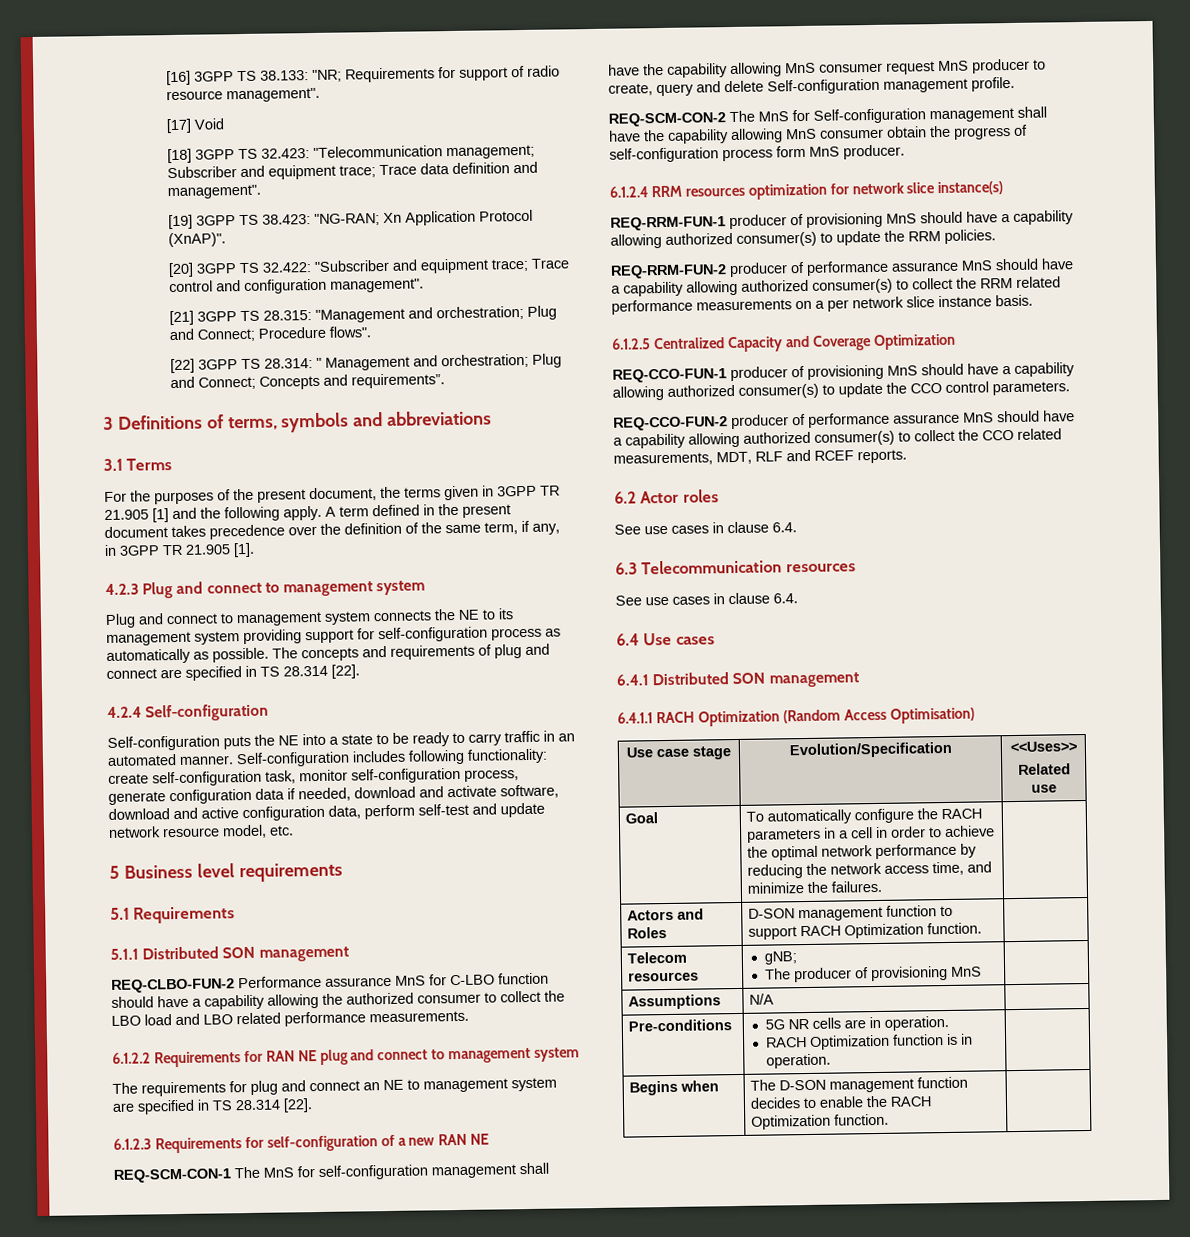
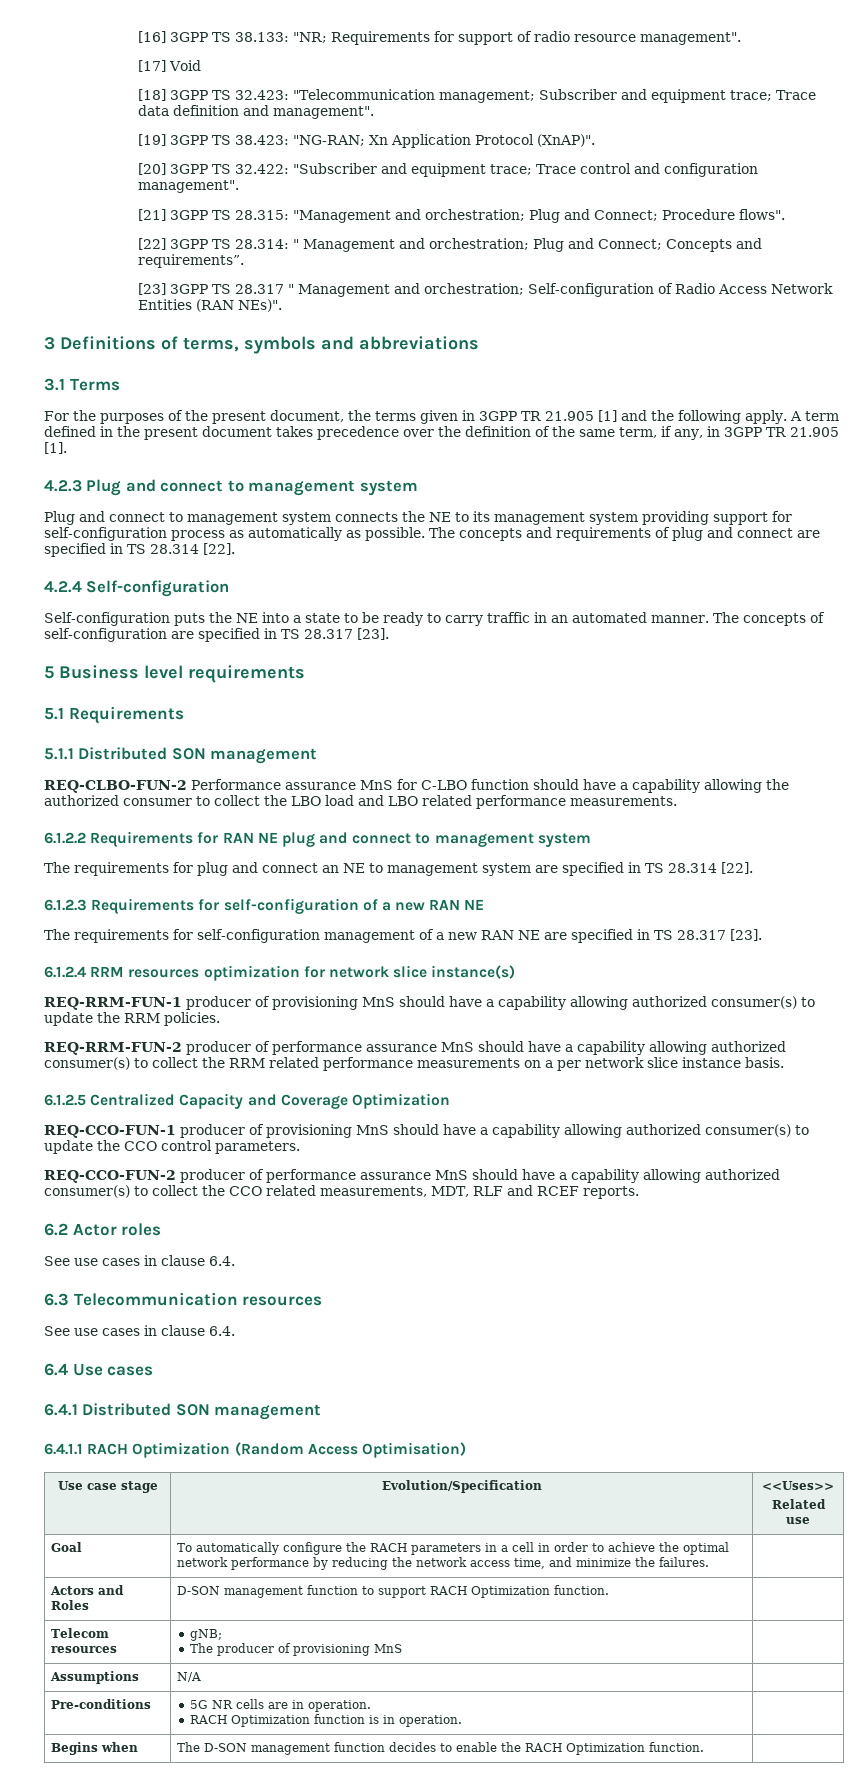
(445, 381) none -> [137,283,833,297] [137,299,282,312] // [23] 3GPP TS 28.317 " Management and orchestration; Self-configuration of Radio Access Network Entities (RAN NEs)".
[236,748,548,768] [108,767,519,787] [108,784,559,805] [108,802,545,822] [108,824,294,839] Self-configuration includes following functionality: create self-configuration task, monitor self-configuration process, generate configuration data if needed, download and activate software, download and active configuration data, perform self-test and update network resource model, etc. -> [712,612,825,626] [44,628,389,642] The concepts of self-configuration are specified in TS 28.317 [23].
[113,1162,549,1183] [608,58,1046,78] [608,76,1015,97] [608,106,1047,127] [609,124,1028,144] [609,144,905,163] REQ-SCM-CON-1 The MnS for self-configuration management shall have the capability allowing MnS consumer request MnS producer to create, query and delete Self-configuration management profile. // REQ-SCM-CON-2 The MnS for Self-configuration management shall have the capability allowing MnS consumer obtain the progress of self-configuration process form MnS producer. -> [44,929,762,943] The requirements for self-configuration management of a new RAN NE are specified in TS 28.317 [23].

